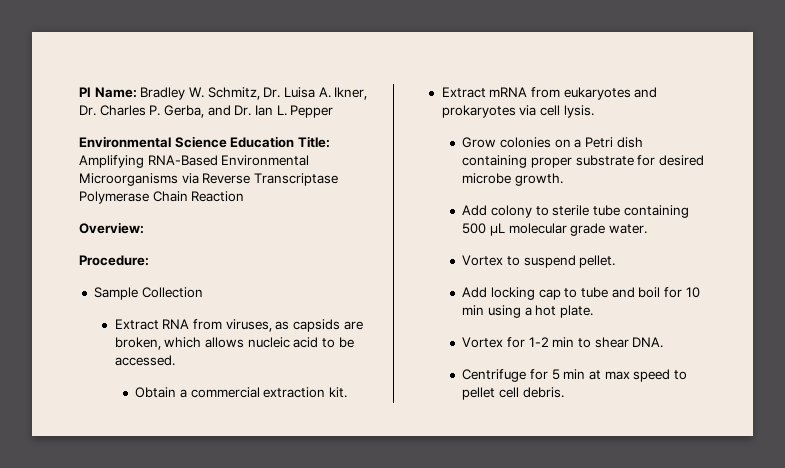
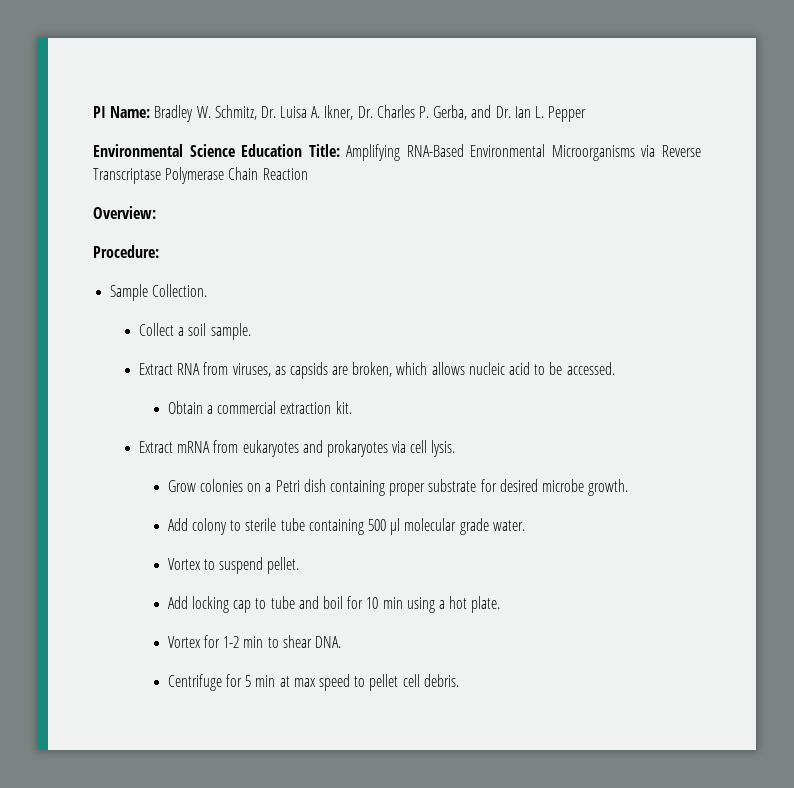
[141,287,203,298] Collection -> [152,284,208,297] [138,323,251,340] Collection. // Collect a soil sample.
[490,223,506,236] μL -> [390,518,401,535] μl

